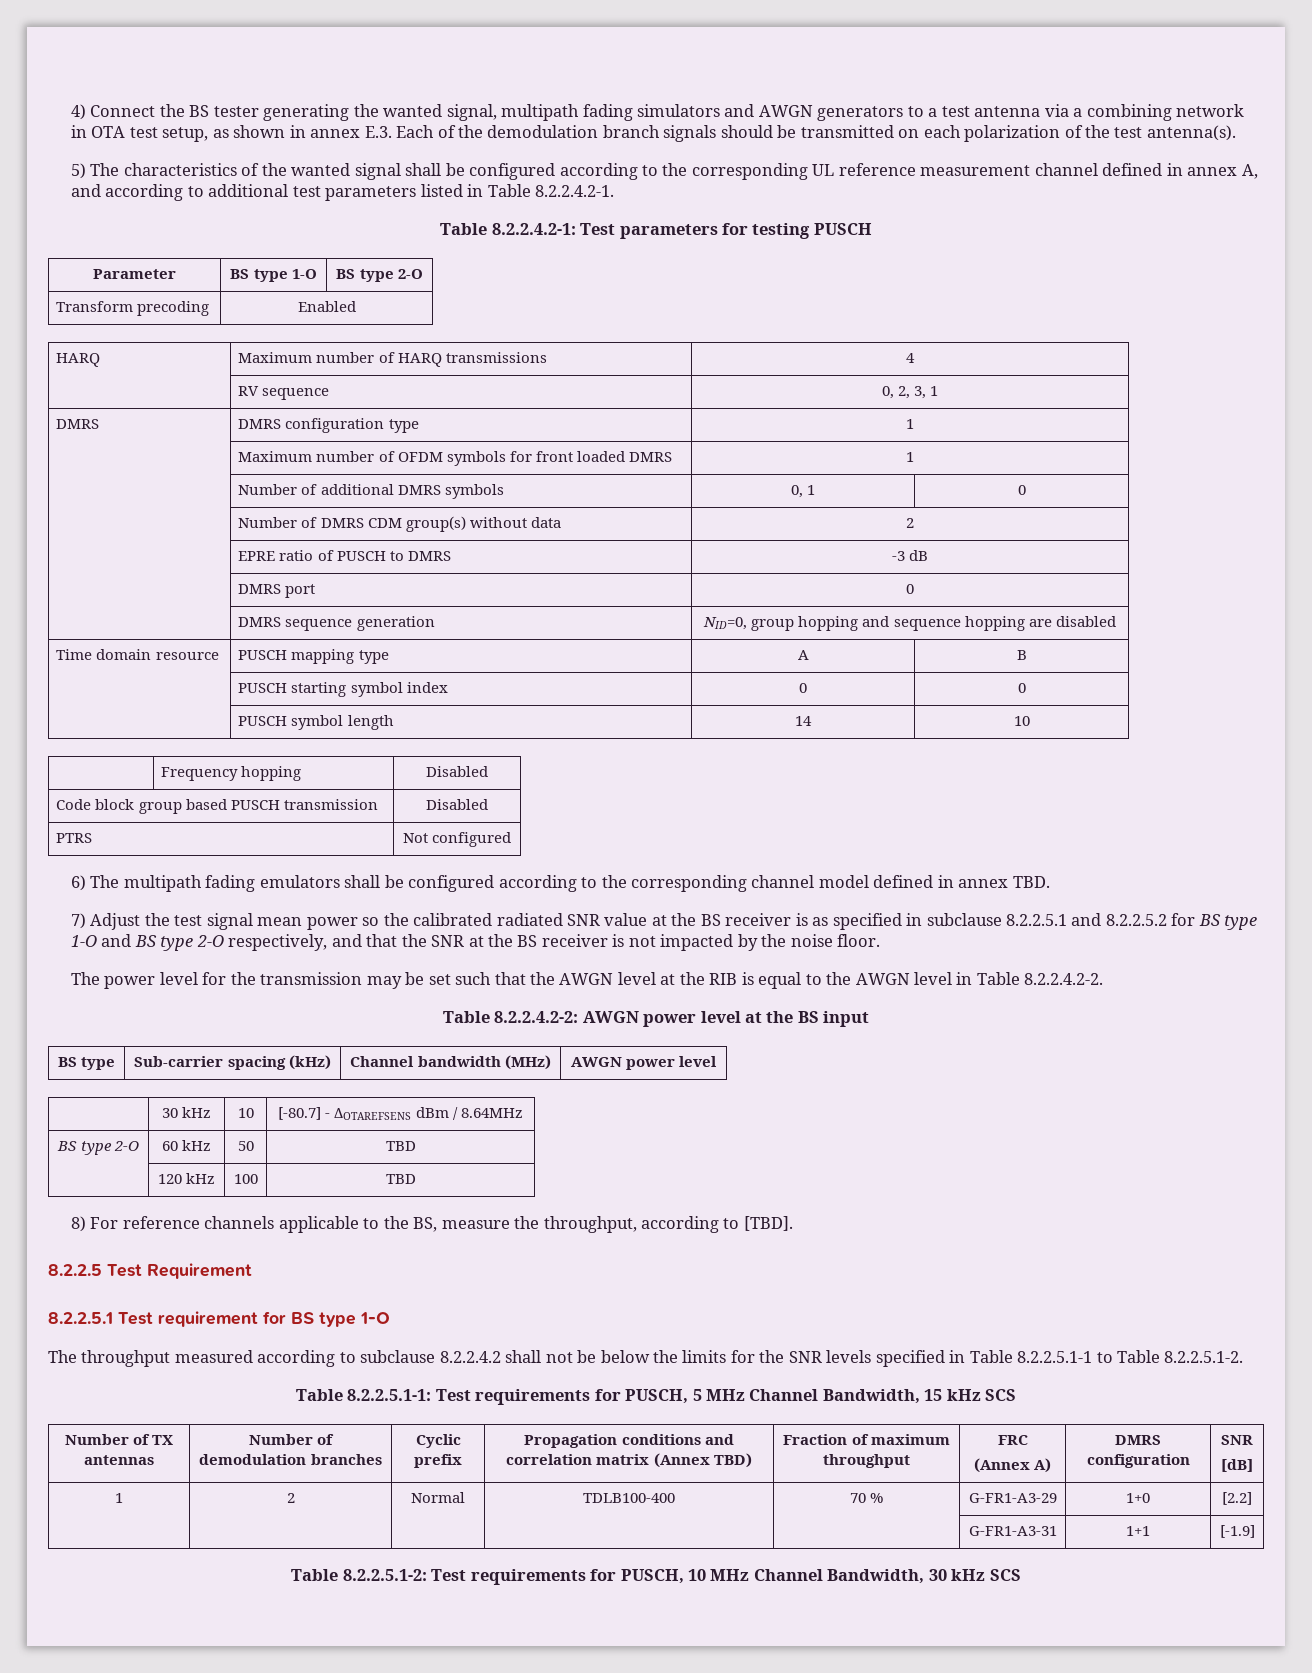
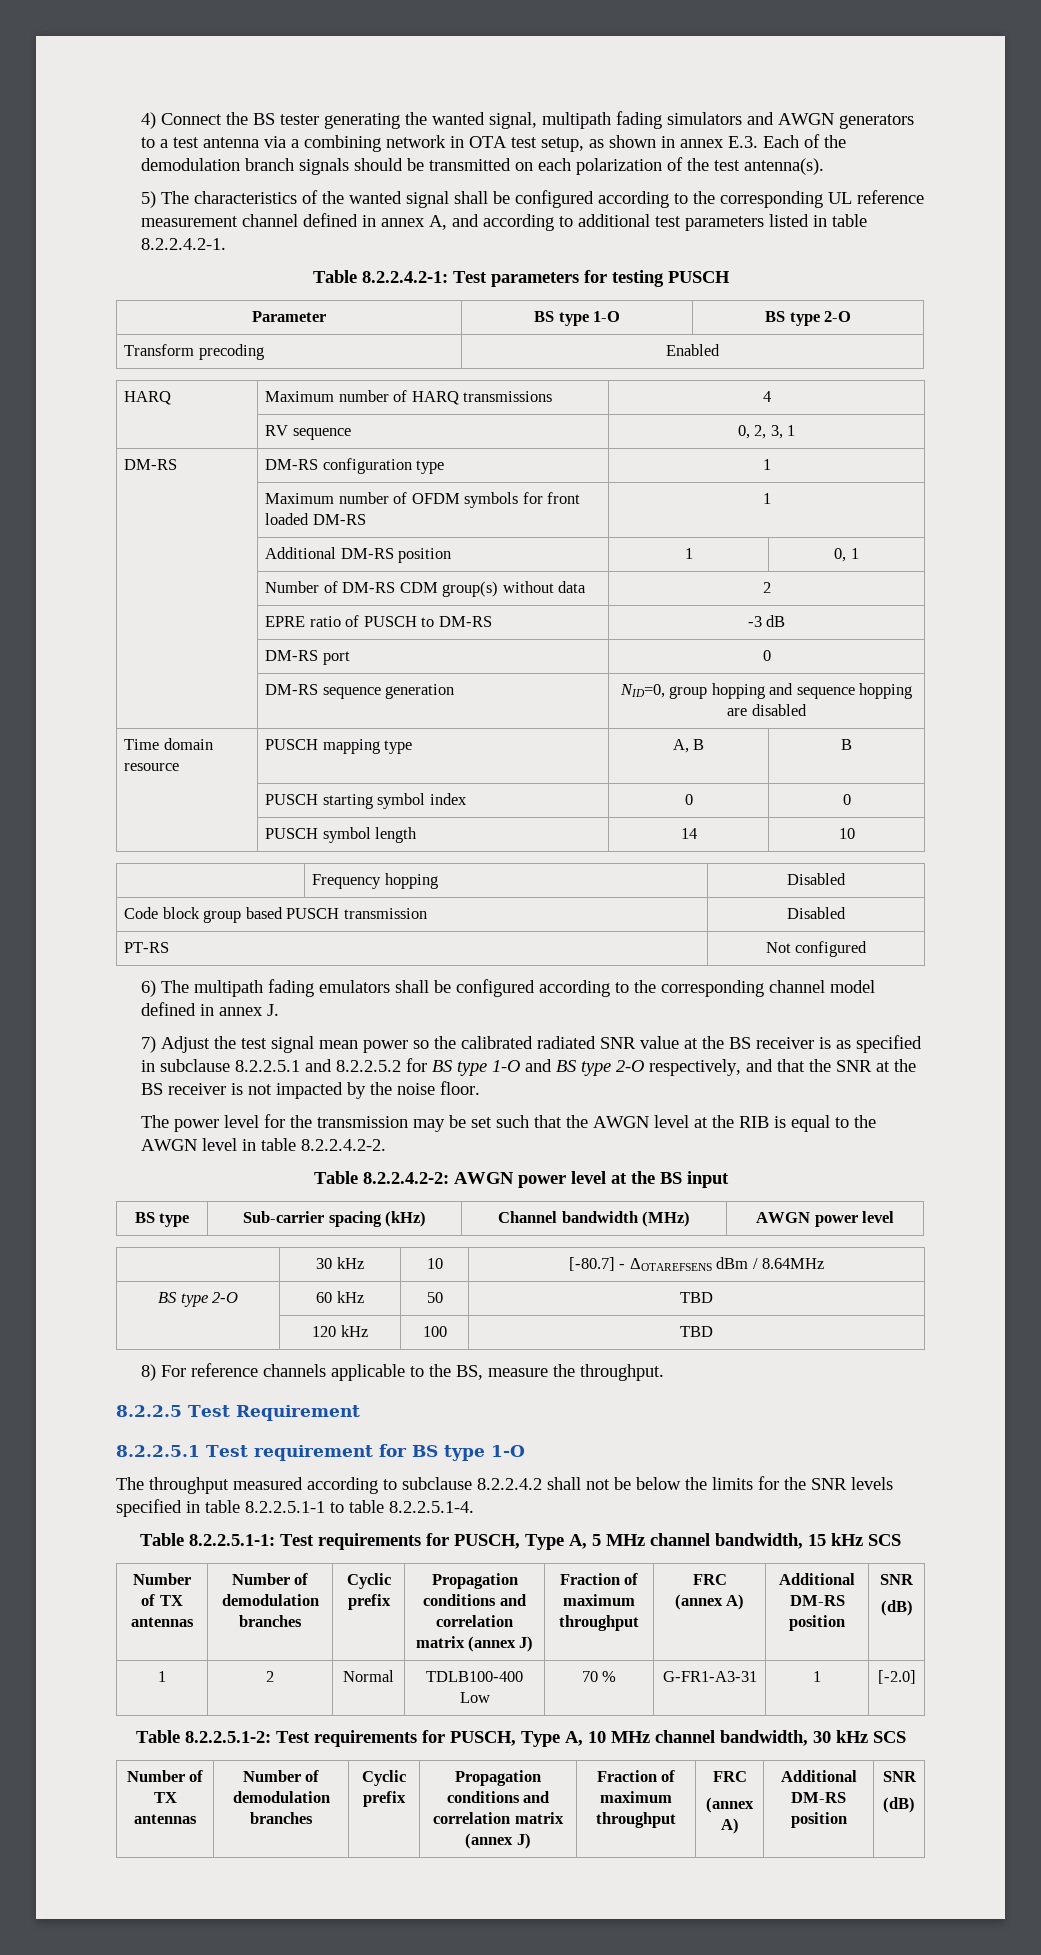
[487,184,531,197] Table -> [832,214,868,227] table
[56,419,100,429] [238,419,282,429] DMRS | DMRS -> [124,459,178,470] [265,459,319,470] DM-RS | DM-RS
[628,452,672,462] [906,452,914,462] [238,484,504,499] [790,485,816,498] [1017,485,1026,495] [238,517,364,528] DMRS | 1 // | Number of additional DMRS symbols | 0, 1 | 0 // | Number of DMRS -> [312,514,366,525] [762,493,771,504] [265,547,452,563] [684,548,693,559] [834,548,859,562] [265,581,396,593] DM-RS | 1 // | Additional DM-RS position | 1 | 0, 1 // | Number of DM-RS
[407,551,451,561] DMRS -> [438,616,492,627] DM-RS
[238,584,282,594] DMRS -> [265,650,319,661] DM-RS
[238,617,282,627] DMRS -> [265,684,319,695] DM-RS
[797,650,809,660] A -> [672,739,705,753] A, B
[56,833,93,843] PTRS -> [124,942,170,953] PT-RS
[1012,876,1050,888] TBD. -> [267,1004,280,1016] J.
[976,972,1020,985] Table -> [261,1138,297,1151] table
[543,1216,793,1233] throughput, according to [TBD]. -> [580,1364,665,1381] throughput.
[969,1350,1013,1363] Table -> [205,1500,240,1513] table
[1117,1350,1244,1363] Table 8.2.2.5.1-2. -> [349,1500,474,1513] table 8.2.2.5.1-4.
[692,1389,920,1404] 5 MHz Channel Bandwidth, -> [525,1533,803,1550] Type A, 5 MHz channel bandwidth,
[653,1453,752,1468] [783,1434,950,1445] [823,1454,910,1468] [997,1435,1028,1445] [973,1458,1052,1473] [1115,1435,1161,1445] [1086,1454,1190,1468] [1221,1435,1253,1445] [1221,1459,1253,1472] (Annex TBD) | Fraction of maximum throughput | FRC // (Annex A) | DMRS configuration | SNR // [dB] -> [468,1636,534,1652] [559,1573,639,1585] [563,1594,635,1606] [559,1615,639,1631] [692,1574,727,1585] [674,1594,745,1610] [779,1573,855,1585] [789,1595,845,1606] [789,1615,845,1631] [880,1574,914,1585] [880,1600,913,1616] (annex J) | Fraction of maximum throughput | FRC // (annex A) | Additional DM-RS position | SNR // (dB)
(675, 1498) none -> [459,1692,490,1703] Low
[968,1493,1057,1503] [1126,1493,1150,1503] [1222,1492,1252,1505] | G-FR1-A3-29 | 1+0 | [2.2] // | | | | -> (617, 1676) none
[1126,1526,1150,1536] [1219,1525,1255,1538] 1+1 | [-1.9] -> [813,1671,821,1682] [877,1670,916,1684] 1 | [-2.0]
[688,1569,1021,1584] 10 MHz Channel Bandwidth, 30 kHz SCS -> [520,1730,906,1747] [126,1770,204,1782] [153,1792,177,1803] [134,1814,197,1824] [242,1770,320,1782] [232,1791,330,1803] [250,1812,313,1824] [362,1770,406,1786] [363,1791,406,1807] [455,1770,541,1786] [446,1791,550,1803] [433,1812,564,1824] [465,1833,531,1849] [596,1770,676,1782] [600,1791,672,1803] [596,1812,676,1828] [712,1771,747,1782] [706,1797,754,1813] [720,1818,739,1834] [780,1770,857,1782] [791,1792,846,1803] [790,1812,847,1828] [882,1771,917,1782] [883,1797,915,1813] Type A, 10 MHz channel bandwidth, 30 kHz SCS // Number of TX antennas | Number of demodulation branches | Cyclic prefix | Propagation conditions and correlation matrix (annex J) | Fraction of maximum throughput | FRC // (annex A) | Additional DM-RS position | SNR // (dB)

